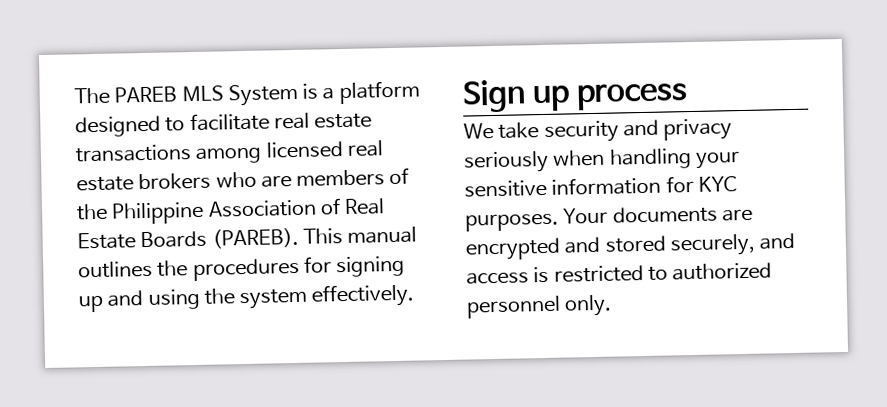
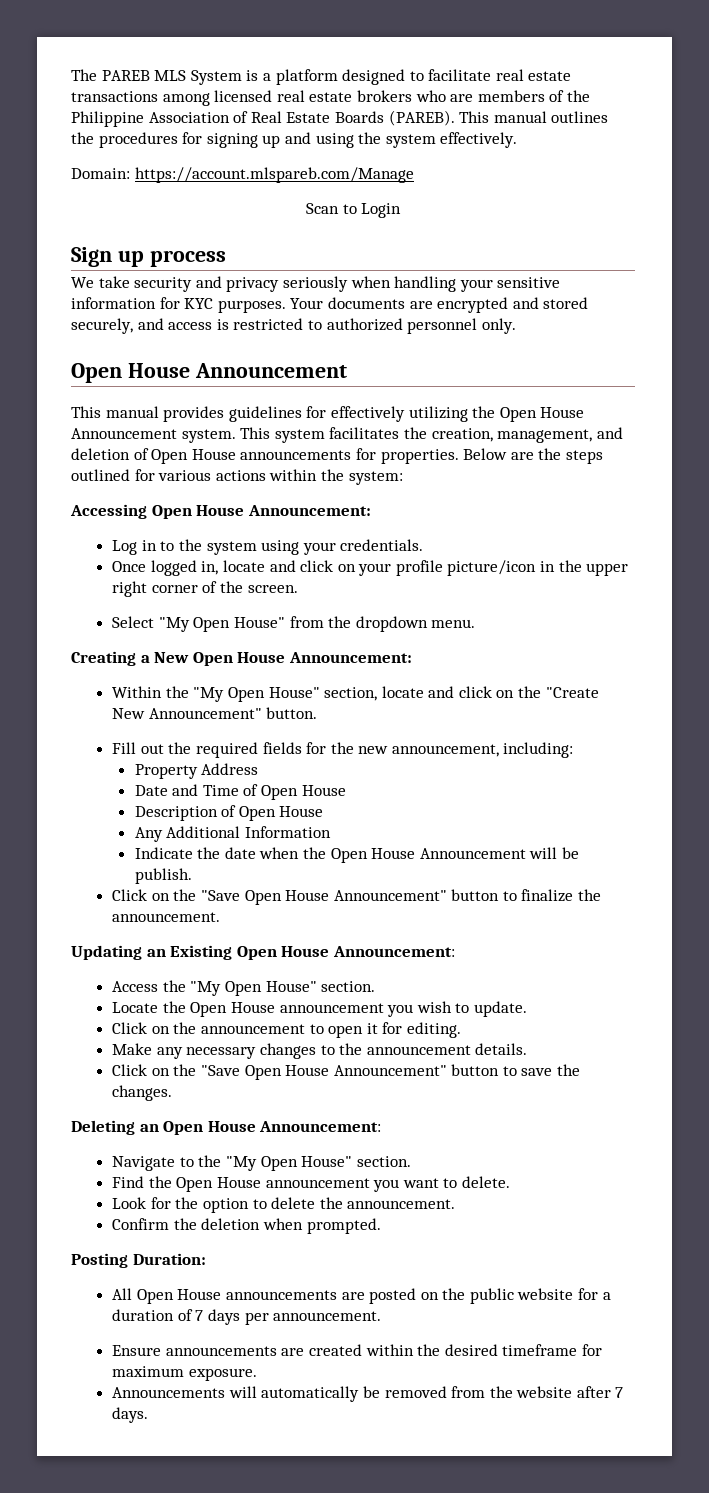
(416, 295) none -> [71,167,414,183] [305,203,402,218] // Domain: https://account.mlspareb.com/Manage // Scan to Login
(613, 305) none -> [71,363,347,383] [71,406,585,422] [71,427,623,443] [71,448,603,464] [71,469,403,485] [70,504,371,519] [112,539,424,555] [112,560,629,576] [112,581,298,597] [112,616,476,632] [71,651,412,666] [112,686,599,702] [112,707,318,719] [112,742,574,758] [134,763,259,779] [134,784,346,800] [134,805,324,821] [134,826,331,842] [134,847,579,863] [134,868,192,884] [112,889,602,905] [112,912,221,922] [71,945,455,960] [112,980,376,996] [112,1001,527,1017] [112,1022,461,1038] [112,1043,528,1059] [112,1064,581,1080] [112,1085,173,1101] [71,1120,382,1135] [112,1155,411,1171] [112,1176,510,1192] [112,1197,456,1213] [112,1218,381,1234] [71,1253,206,1268] [112,1288,611,1304] [112,1309,382,1325] [112,1344,602,1356] [112,1366,257,1381] [112,1386,624,1402] [112,1407,149,1423] // Open House Announcement // This manual provides guidelines for effectively utilizing the Open House Announcement system. This system facilitates the creation, management, and deletion of Open House announcements for properties. Below are the steps outlined for various actions within the system: // Accessing Open House Announcement: // Log in to the system using your credentials. // Once logged in, locate and click on your profile picture/icon in the upper right corner of the screen. // Select "My Open House" from the dropdown menu. // Creating a New Open House Announcement: // Within the "My Open House" section, locate and click on the "Create New Announcement" button. // Fill out the required fields for the new announcement, including: // Property Address // Date and Time of Open House // Description of Open House // Any Additional Information // Indicate the date when the Open House Announcement will be publish. // Click on the "Save Open House Announcement" button to finalize the announcement. // Updating an Existing Open House Announcement: // Access the "My Open House" section. // Locate the Open House announcement you wish to update. // Click on the announcement to open it for editing. // Make any necessary changes to the announcement details. // Click on the "Save Open House Announcement" button to save the changes. // Deleting an Open House Announcement: // Navigate to the "My Open House" section. // Find the Open House announcement you want to delete. // Look for the option to delete the announcement. // Confirm the deletion when prompted. // Posting Duration: // All Open House announcements are posted on the public website for a duration of 7 days per announcement. // Ensure announcements are created within the desired timeframe for maximum exposure. // Announcements will automatically be removed from the website after 7 days.

